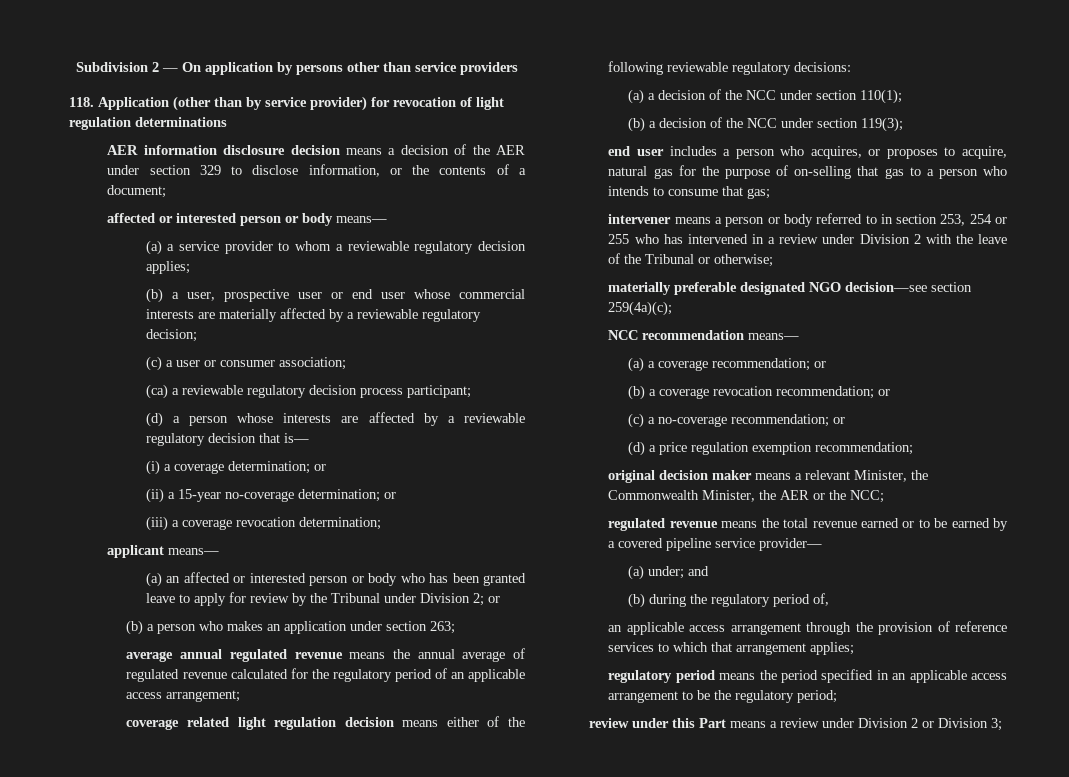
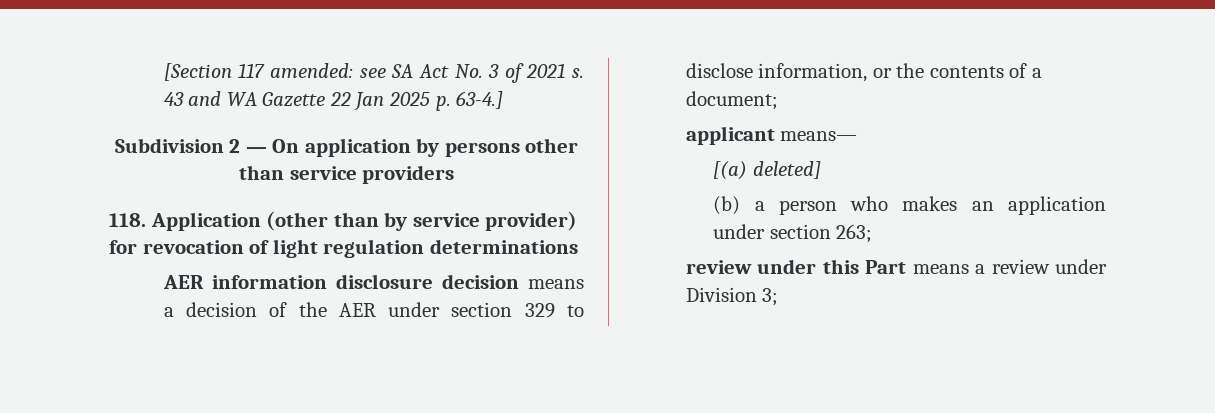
(76, 67) none -> [163,63,585,83] [163,91,504,111] [Section 117 amended: see SA Act No. 3 of 2021 s. 43 and WA Gazette 22 Jan 2025 p. 63-4.] //
[107,213,388,226] [145,240,526,255] [145,261,190,274] [145,288,526,303] [145,308,481,322] [145,329,197,342] [145,356,346,371] [145,384,471,399] [145,412,525,427] [145,433,309,446] [145,460,326,475] [145,488,396,503] [145,516,381,531] [107,545,220,558] [145,572,526,587] [145,592,500,606] affected or interested person or body means— // (a) a service provider to whom a reviewable regulatory decision applies; // (b) a user, prospective user or end user whose commercial interests are materially affected by a reviewable regulatory decision; // (c) a user or consumer association; // (ca) a reviewable regulatory decision process participant; // (d) a person whose interests are affected by a reviewable regulatory decision that is— // (i) a coverage determination; or // (ii) a 15-year no-coverage determination; or // (iii) a coverage revocation determination; // applicant means— // (a) an affected or interested person or body who has been granted leave to apply for review by the Tribunal under Division 2; or -> [685,126,858,145] [713,161,821,180] applicant means— // [(a) deleted]
[126,648,525,662] [126,668,525,682] [126,690,241,702] [126,716,525,730] [608,61,852,75] [627,89,902,104] [627,117,903,132] [608,146,1007,159] [608,165,1007,179] [608,186,771,199] [608,213,1008,227] [608,234,1007,244] [608,253,774,267] [608,282,973,295] [608,301,673,316] [608,330,800,340] [627,357,826,372] [627,385,890,400] [627,413,845,428] [627,441,913,456] [608,470,929,483] [608,490,885,503] [608,518,1008,531] [608,538,823,551] [627,565,709,580] [627,593,829,608] [608,621,1007,635] [608,642,855,655] [608,669,1007,683] [608,690,838,703] // average annual regulated revenue means the annual average of regulated revenue calculated for the regulatory period of an applicable access arrangement; // coverage related light regulation decision means either of the following reviewable regulatory decisions: // (a) a decision of the NCC under section 110(1); // (b) a decision of the NCC under section 119(3); // end user includes a person who acquires, or proposes to acquire, natural gas for the purpose of on-selling that gas to a person who intends to consume that gas; // intervener means a person or body referred to in section 253, 254 or 255 who has intervened in a review under Division 2 with the leave of the Tribunal or otherwise; // materially preferable designated NGO decision—see section 259(4a)(c); // NCC recommendation means— // (a) a coverage recommendation; or // (b) a coverage revocation recommendation; or // (c) a no-coverage recommendation; or // (d) a price regulation exemption recommendation; // original decision maker means a relevant Minister, the Commonwealth Minister, the AER or the NCC; // regulated revenue means the total revenue earned or to be earned by a covered pipeline service provider— // (a) under; and // (b) during the regulatory period of, // an applicable access arrangement through the provision of reference services to which that arrangement applies; // regulatory period means the period specified in an applicable access arrangement to be the regulatory period; -> (873, 233) none
[911,718,989,728] 2 or Division -> (757, 294) none

